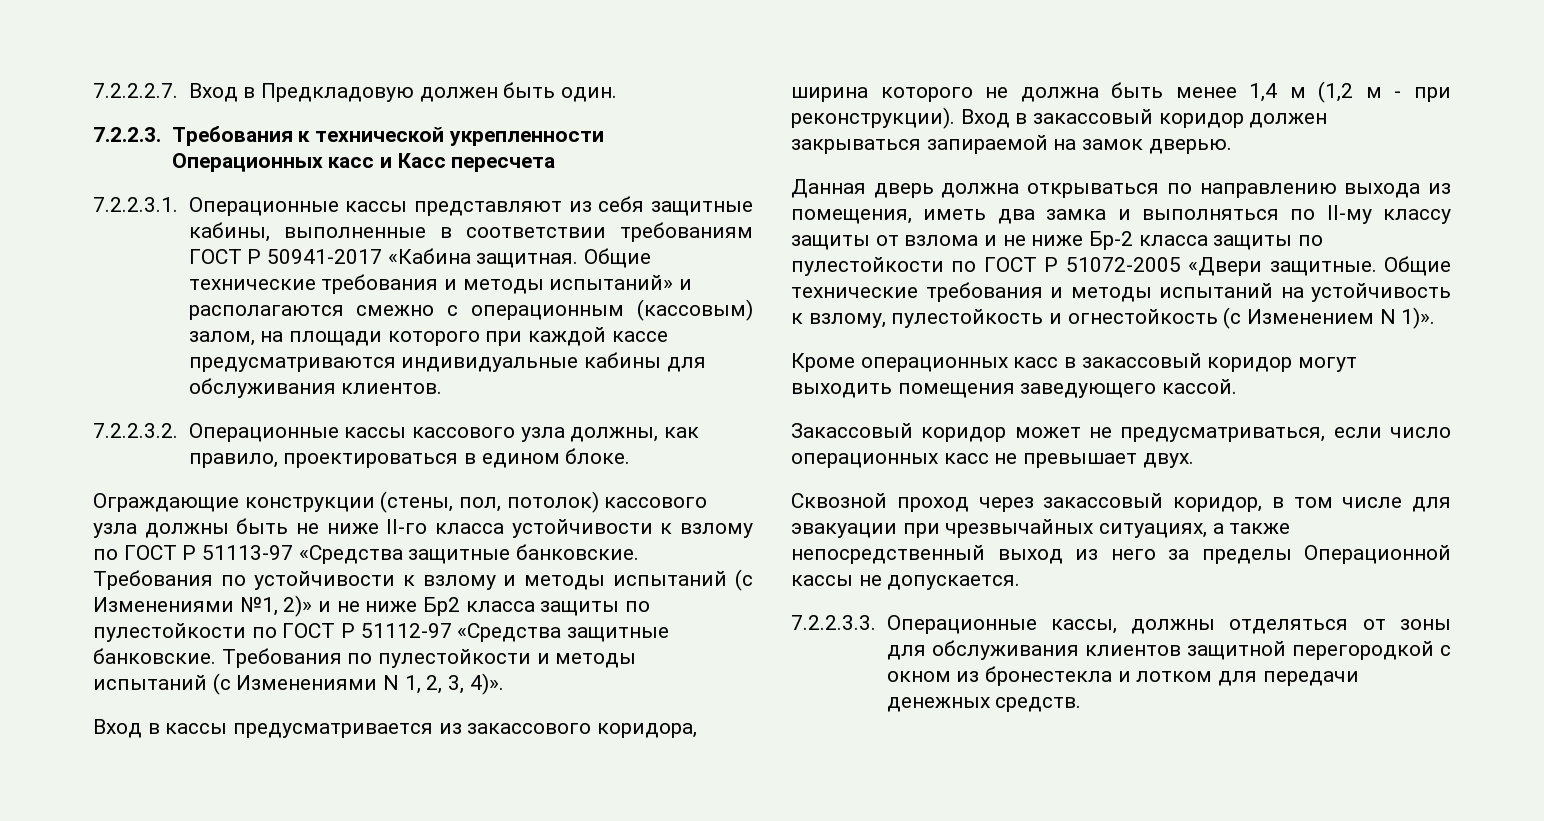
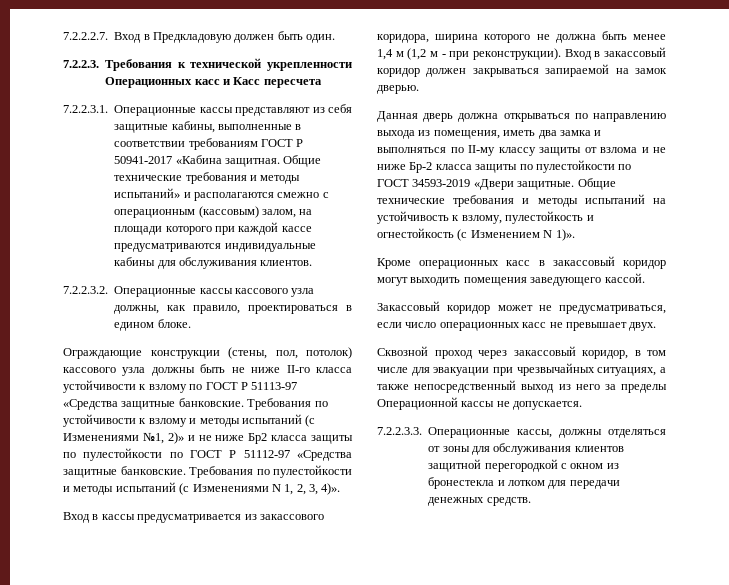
[1044,257,1181,272] Р 51072-2005 -> [412,179,471,187] 34593-2019

